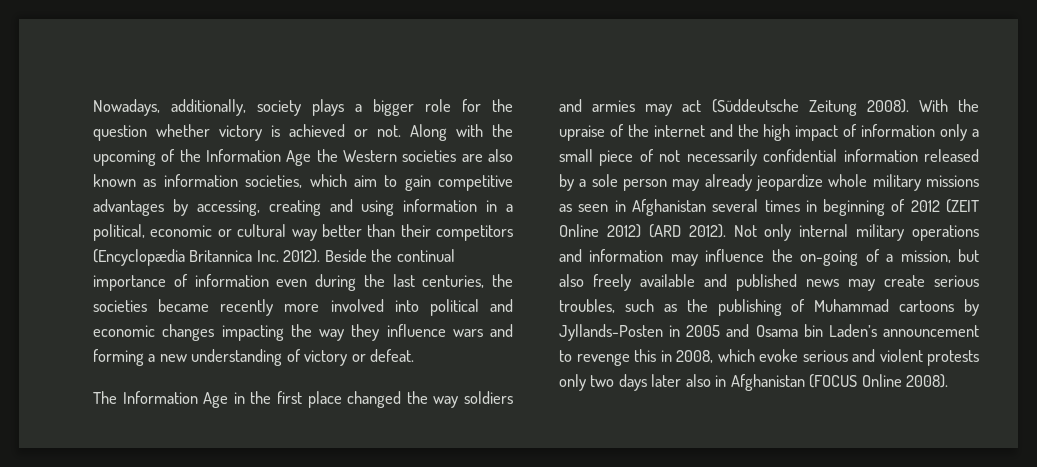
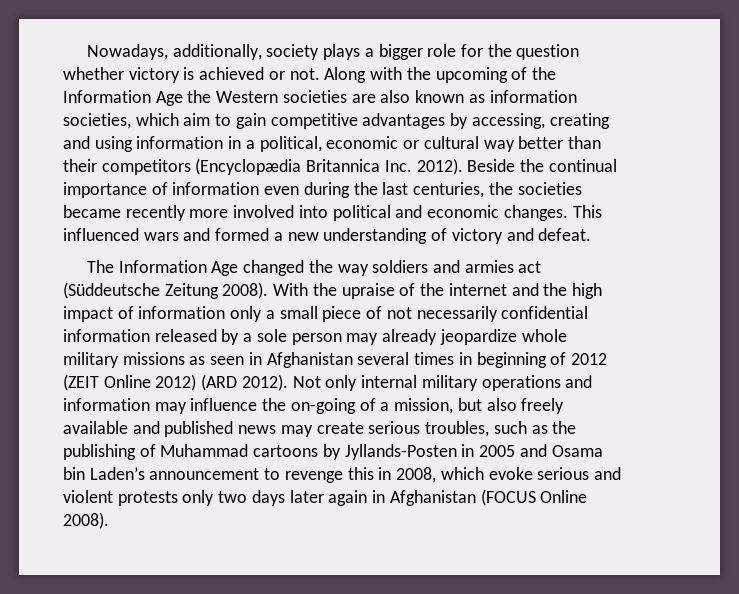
[162,324,446,341] changes impacting the way they influence -> [503,205,602,221] [63,228,139,241] changes. This influenced
[93,349,144,366] forming -> [215,228,270,241] formed
[351,354,366,362] or -> [506,228,534,241] and
[233,391,342,408] in the first place -> (239, 268) none
[645,104,673,116] may -> (514, 266) none
[685,374,711,387] also -> [328,490,368,506] again

